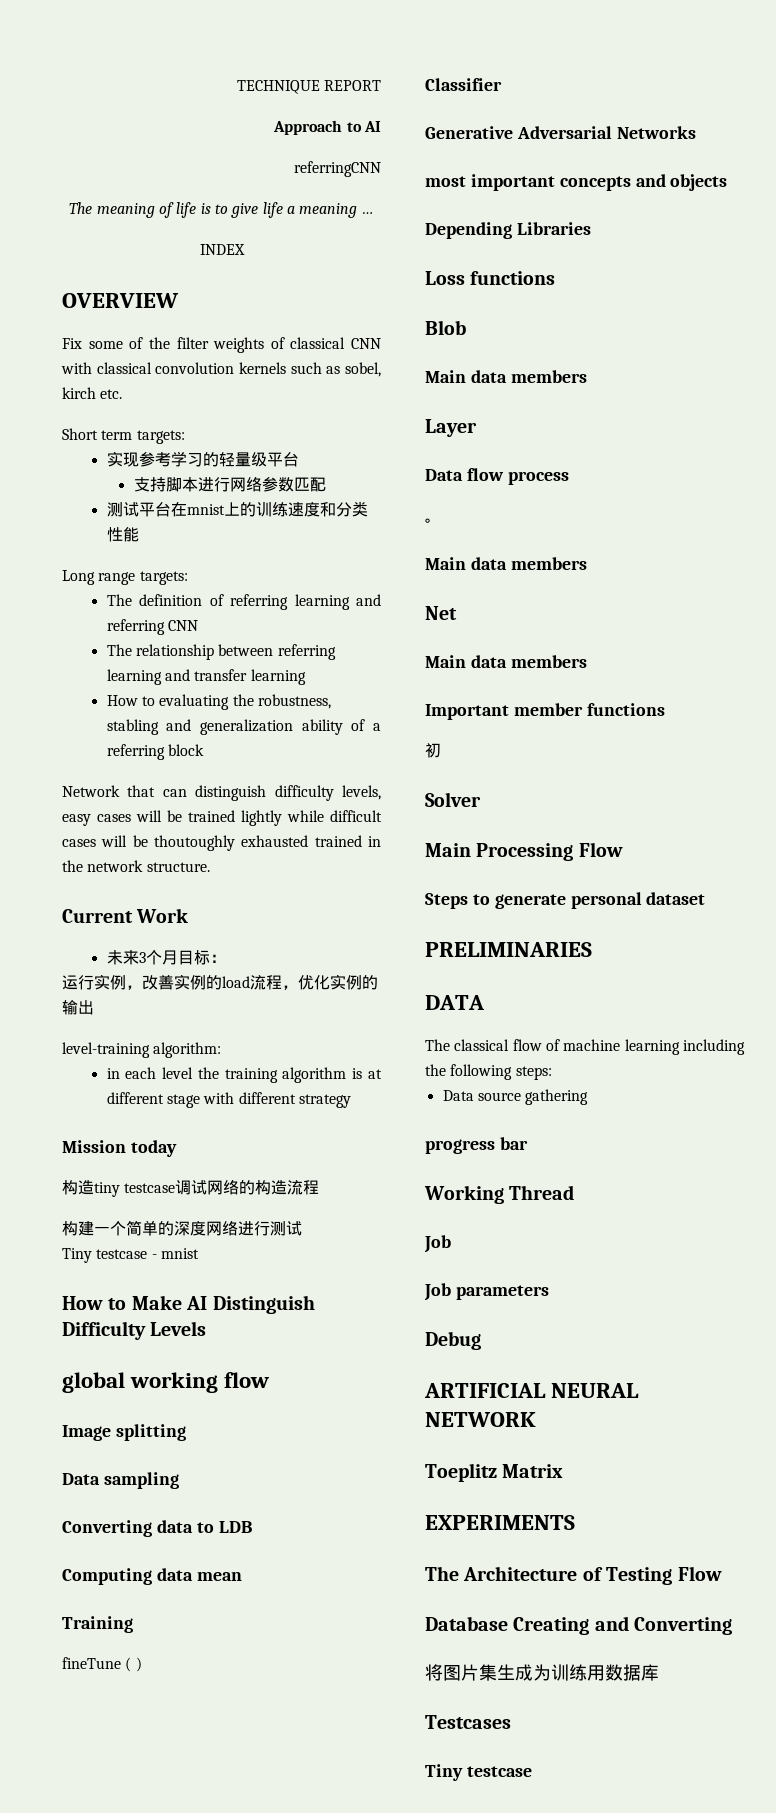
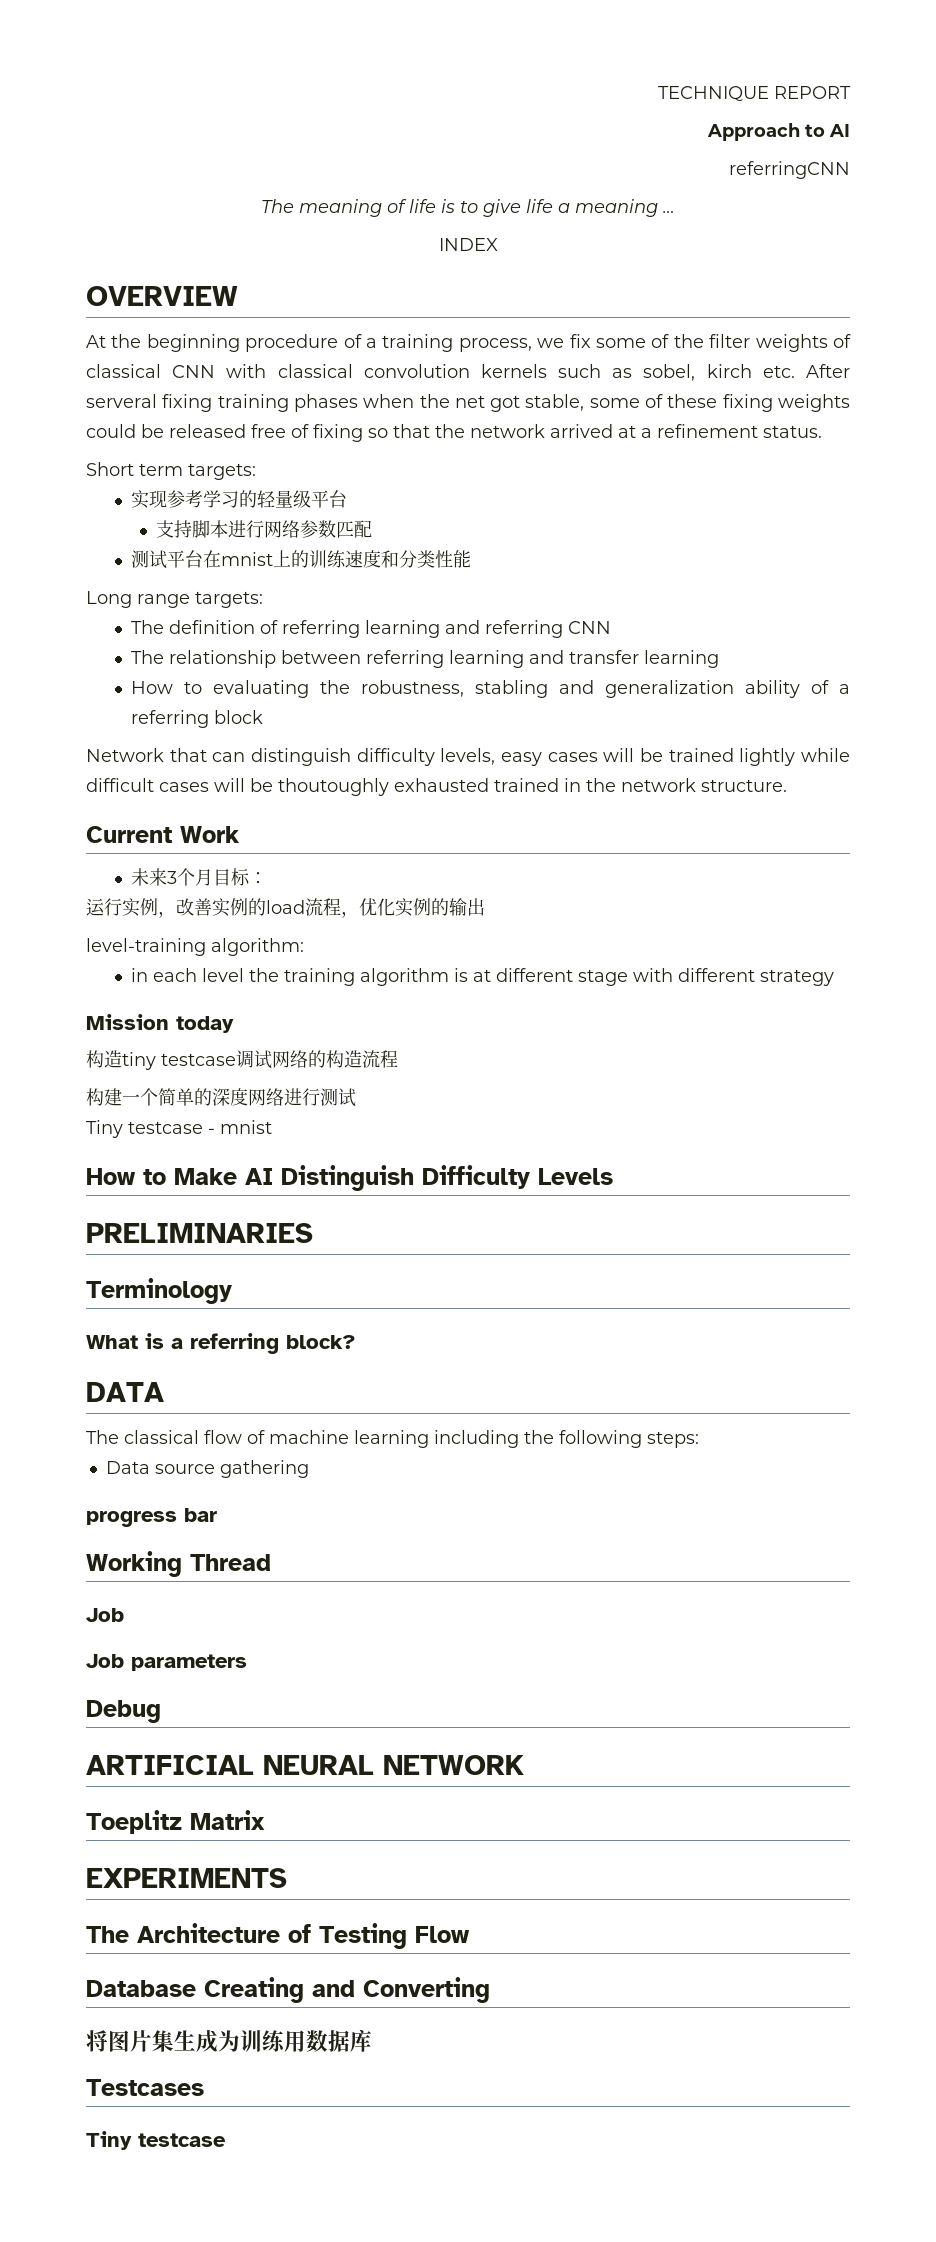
[62,338,82,349] Fix -> [86,334,591,352] At the beginning procedure of a training process, we fix
(123, 394) none -> [805,364,850,378] [86,394,850,412] [86,424,822,442] After serveral fixing training phases when the net got stable, some of these fixing weights could be released free of fixing so that the network arrived at a refinement status.
[62,1372,270,1393] [62,1424,186,1441] [62,1472,179,1489] [62,1520,252,1537] [62,1568,242,1585] [62,1616,133,1633] [62,1657,142,1672] [425,78,502,91] [425,126,696,139] [425,174,728,191] [425,222,591,239] [425,271,556,285] [425,320,466,335] [425,370,587,383] [425,419,477,437] [425,468,569,485] [425,518,441,523] [425,557,587,570] [425,606,457,620] [425,655,587,668] [425,703,665,720] [425,743,441,758] [425,792,481,807] [425,842,623,861] [425,892,706,909] [425,942,592,957] global working flow // Image splitting // Data sampling // Converting data to LDB // Computing data mean // Training // fineTune ( ) // Classifier // Generative Adversarial Networks // most important concepts and objects // Depending Libraries // Loss functions // Blob // Main data members // Layer // Data flow process // 。 // Main data members // Net // Main data members // Important member functions // 初 // Solver // Main Processing Flow // Steps to generate personal dataset // PRELIMINARIES -> [86,1223,313,1243] [86,1278,232,1304] [86,1333,356,1354] PRELIMINARIES // Terminology // What is a referring block?

